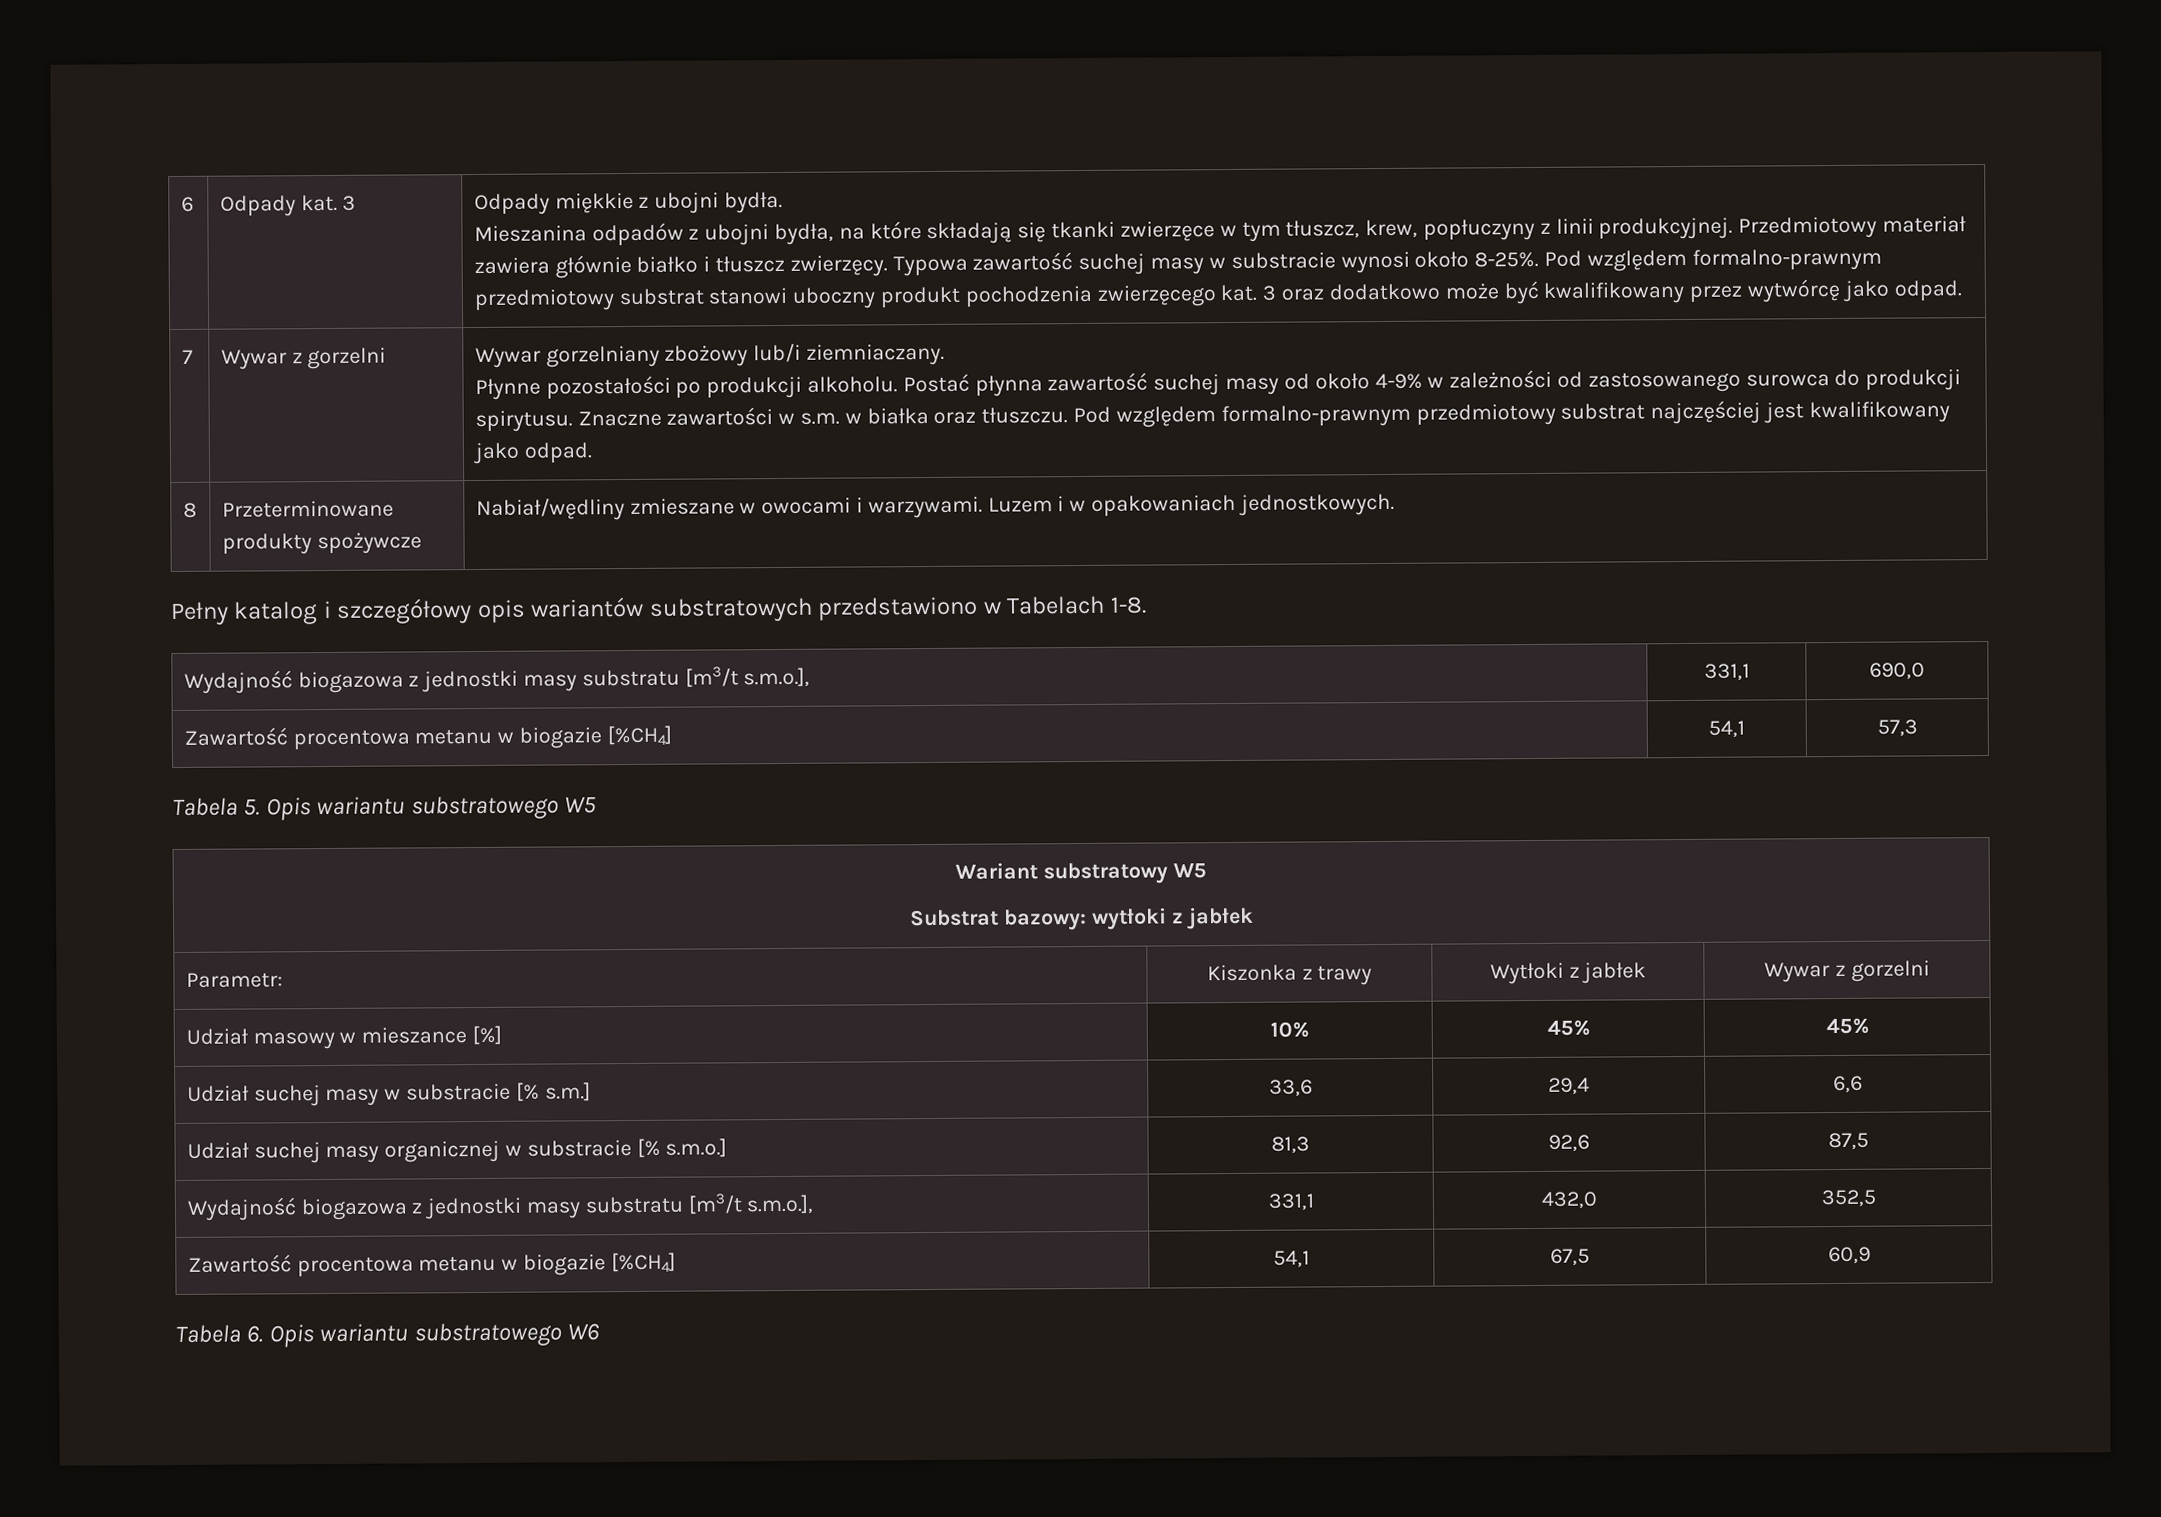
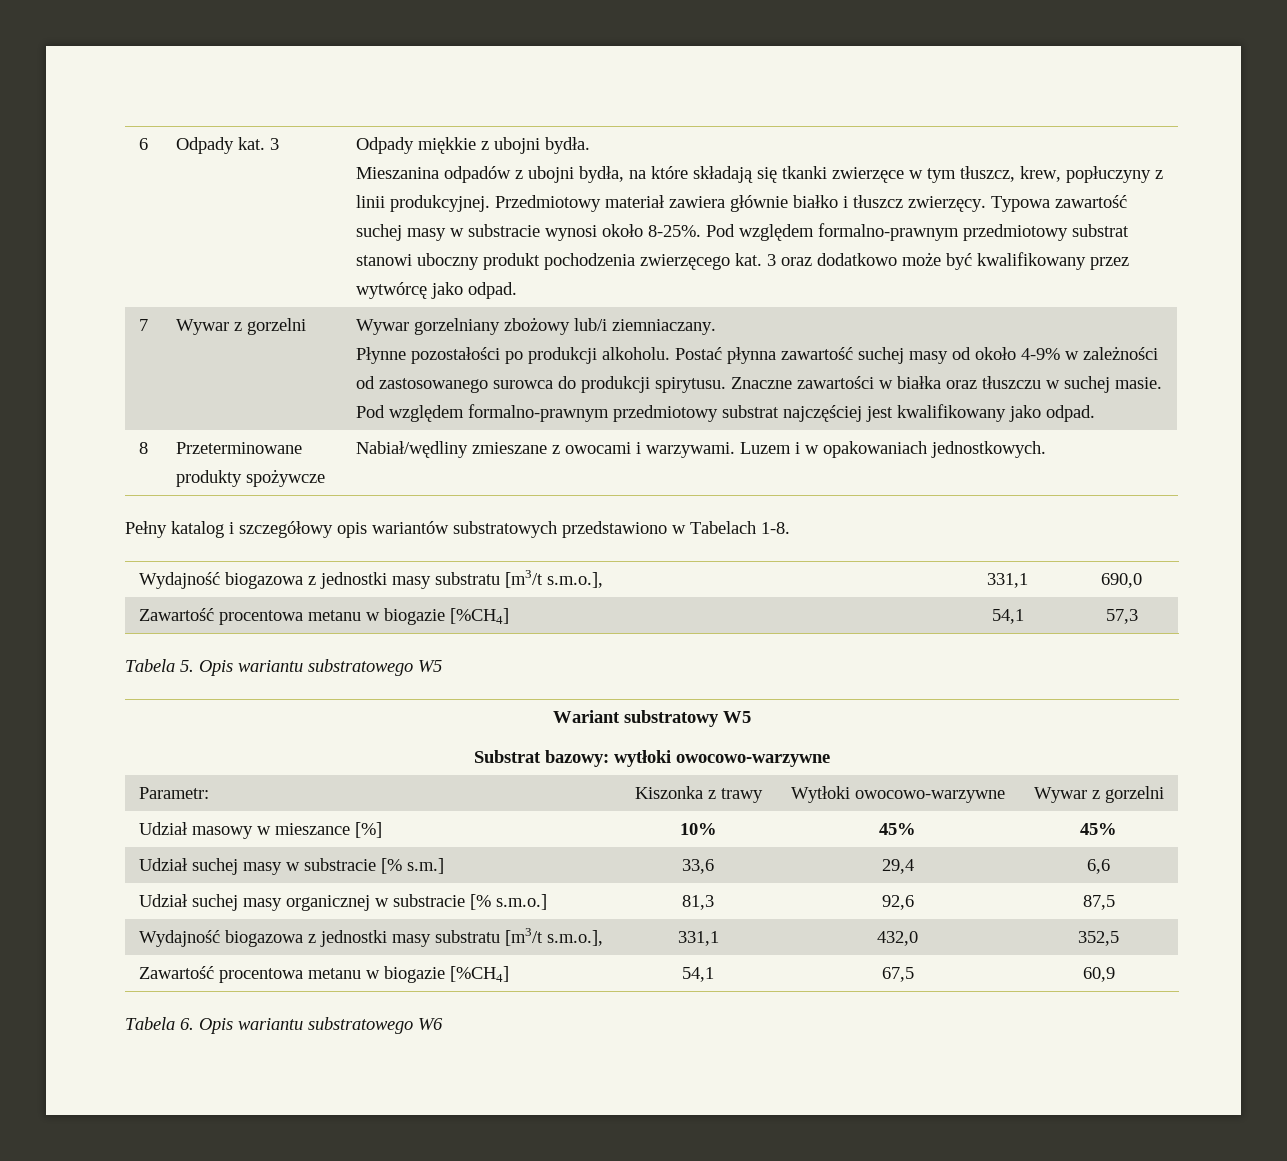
[800,407,1069,425] s.m. w białka oraz tłuszczu. -> [896,376,1162,393] białka oraz tłuszczu w suchej masie.
[739,502,757,514] w -> [551,445,560,454] z
[1171,906,1254,930] z jabłek -> [676,754,830,767] owocowo-warzywne
[1568,962,1647,984] z jabłek -> [854,790,1005,803] owocowo-warzywne

